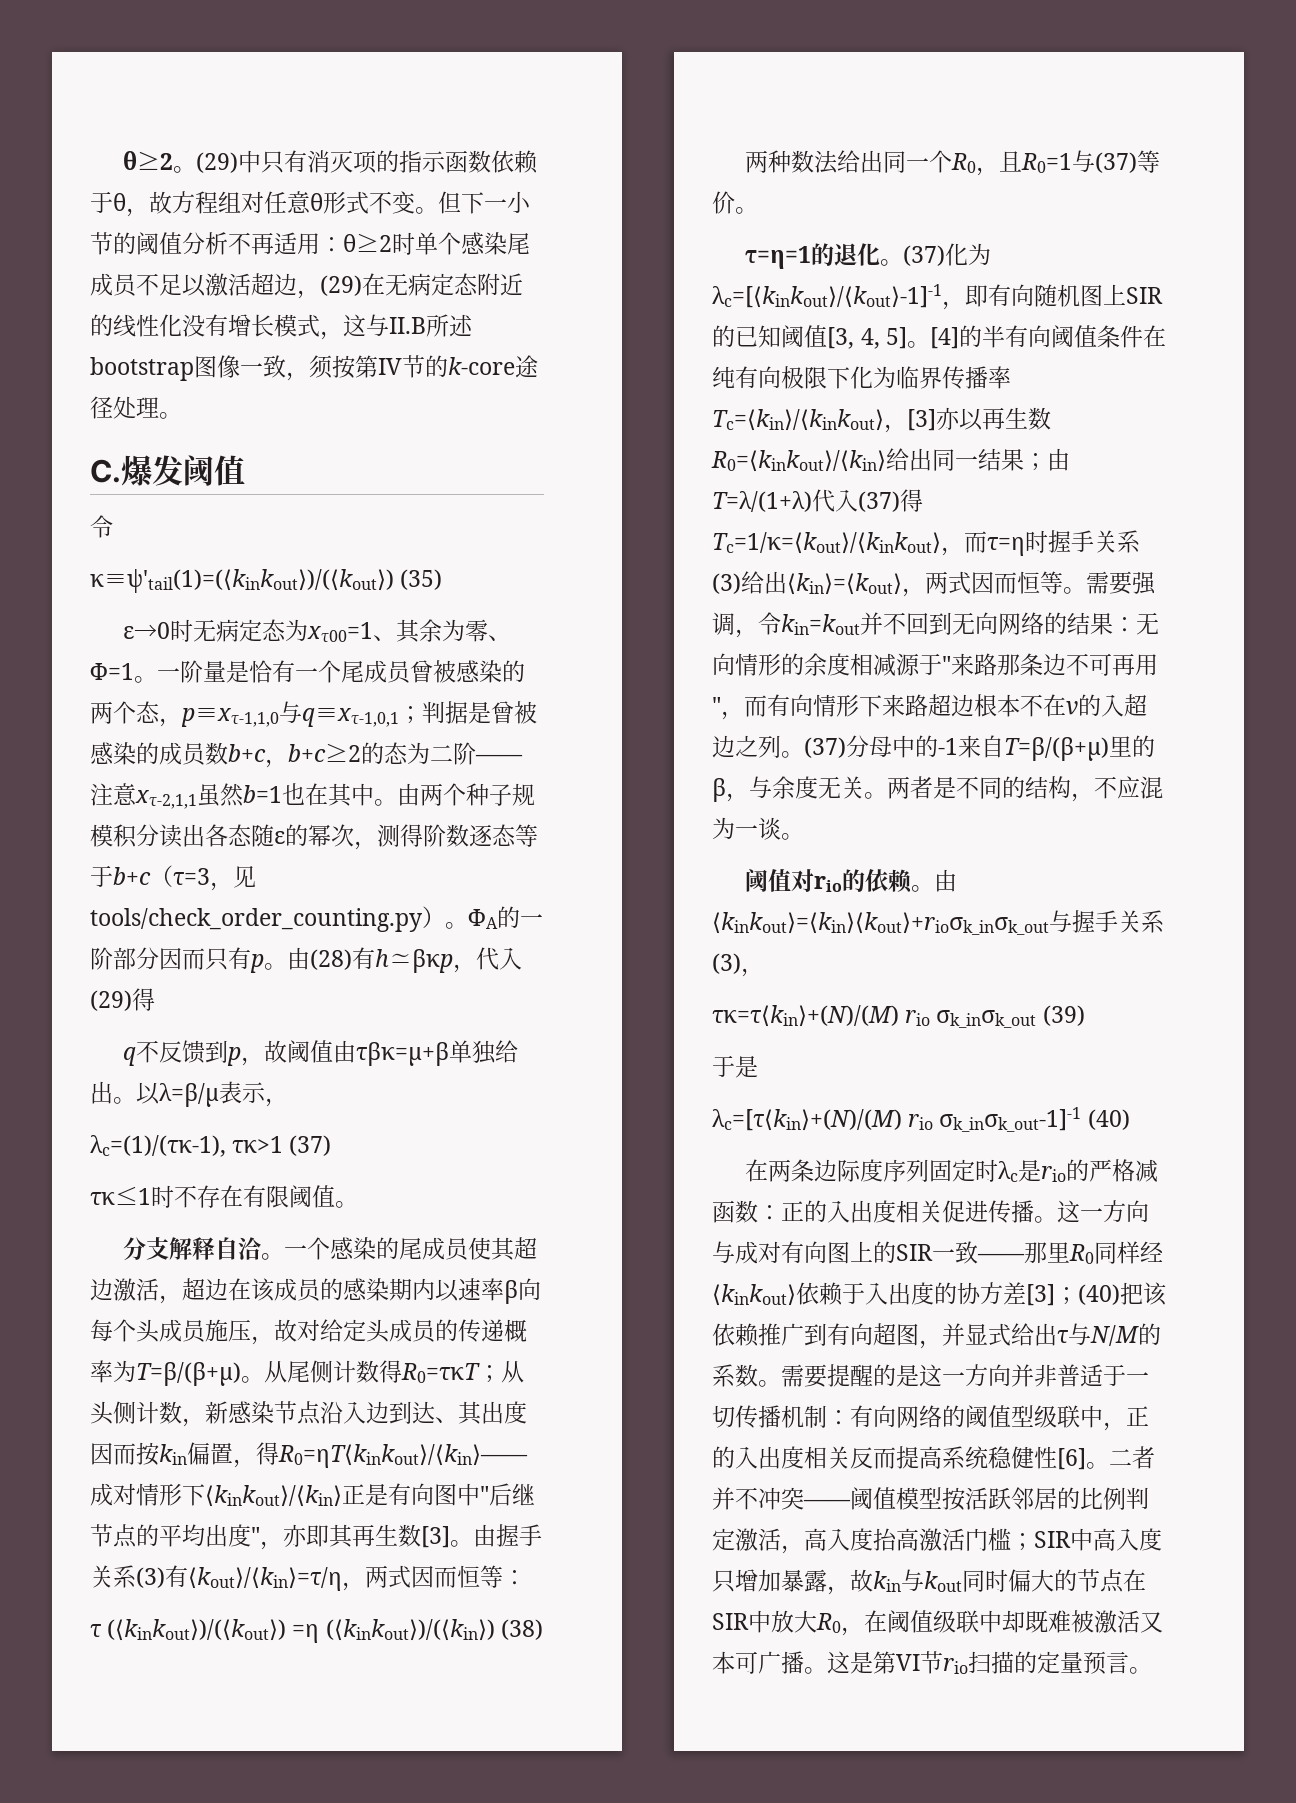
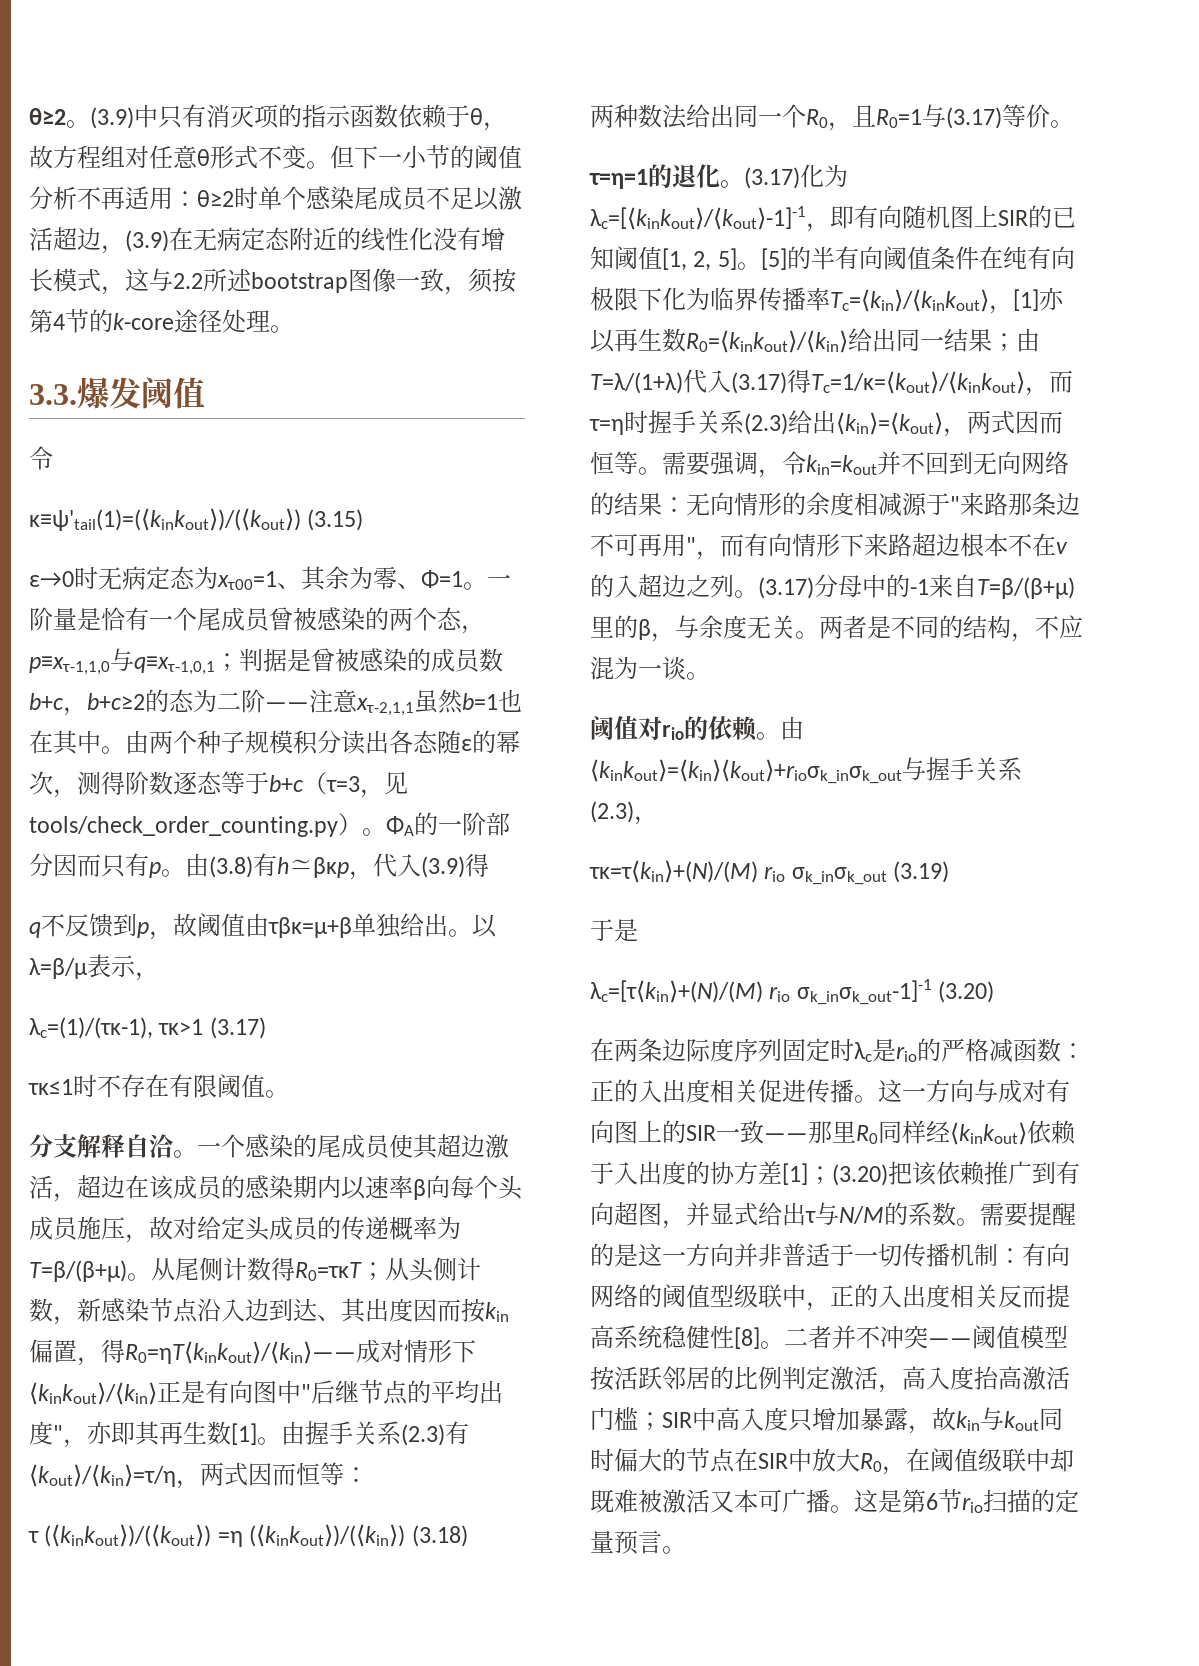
[196,152,239,173] (29) -> [90,107,134,129] (3.9)
[320,275,362,296] (29) -> [125,230,169,252] (3.9)
[389,317,426,334] II.B -> [173,273,203,289] 2.2
[378,358,402,375] IV -> [53,314,65,330] 4
[90,459,121,483] C. -> [29,384,77,405] 3.3.
[400,569,443,590] (35) -> [307,509,364,531] (3.15)
[310,949,352,970] (28) -> [209,856,253,878] (3.8)
[90,990,132,1011] (29) -> [421,856,465,878] (3.9)
[289,1135,332,1156] (37) -> [209,1017,266,1039] (3.17)
[421,1526,450,1548] [3] -> [231,1423,257,1445] [1]
[136,1567,165,1588] (3) -> [401,1424,445,1446] (2.3)
[500,1619,543,1640] (38) -> [411,1525,468,1547] (3.18)
[1095,152,1138,173] (37) -> [946,107,1002,129] (3.17)
[903,245,946,266] (37) -> [744,167,800,189] (3.17)
[827,327,959,349] [3, 4, 5]。[4] -> [662,248,787,271] [1, 2, 5]。[5]
[907,409,936,431] [3] -> [1013,289,1039,311] [1]
[858,491,900,512] (37) -> [731,372,787,394] (3.17)
[712,573,741,594] (3) -> [744,413,788,435] (2.3)
[804,737,846,758] (37) -> [758,577,814,599] (3.17)
[712,953,741,974] (3) -> [590,801,634,823] (2.3)
[1042,1005,1085,1026] (39) -> [893,861,950,883] (3.19)
[1087,1109,1130,1130] (40) -> [938,981,995,1003] (3.20)
[1026,1284,1120,1306] [3]；(40) -> [782,1163,888,1186] [1]；(3.20)
[1057,1448,1086,1470] [6] -> [734,1327,760,1349] [8]
[896,1654,920,1671] VI -> [926,1493,938,1510] 6

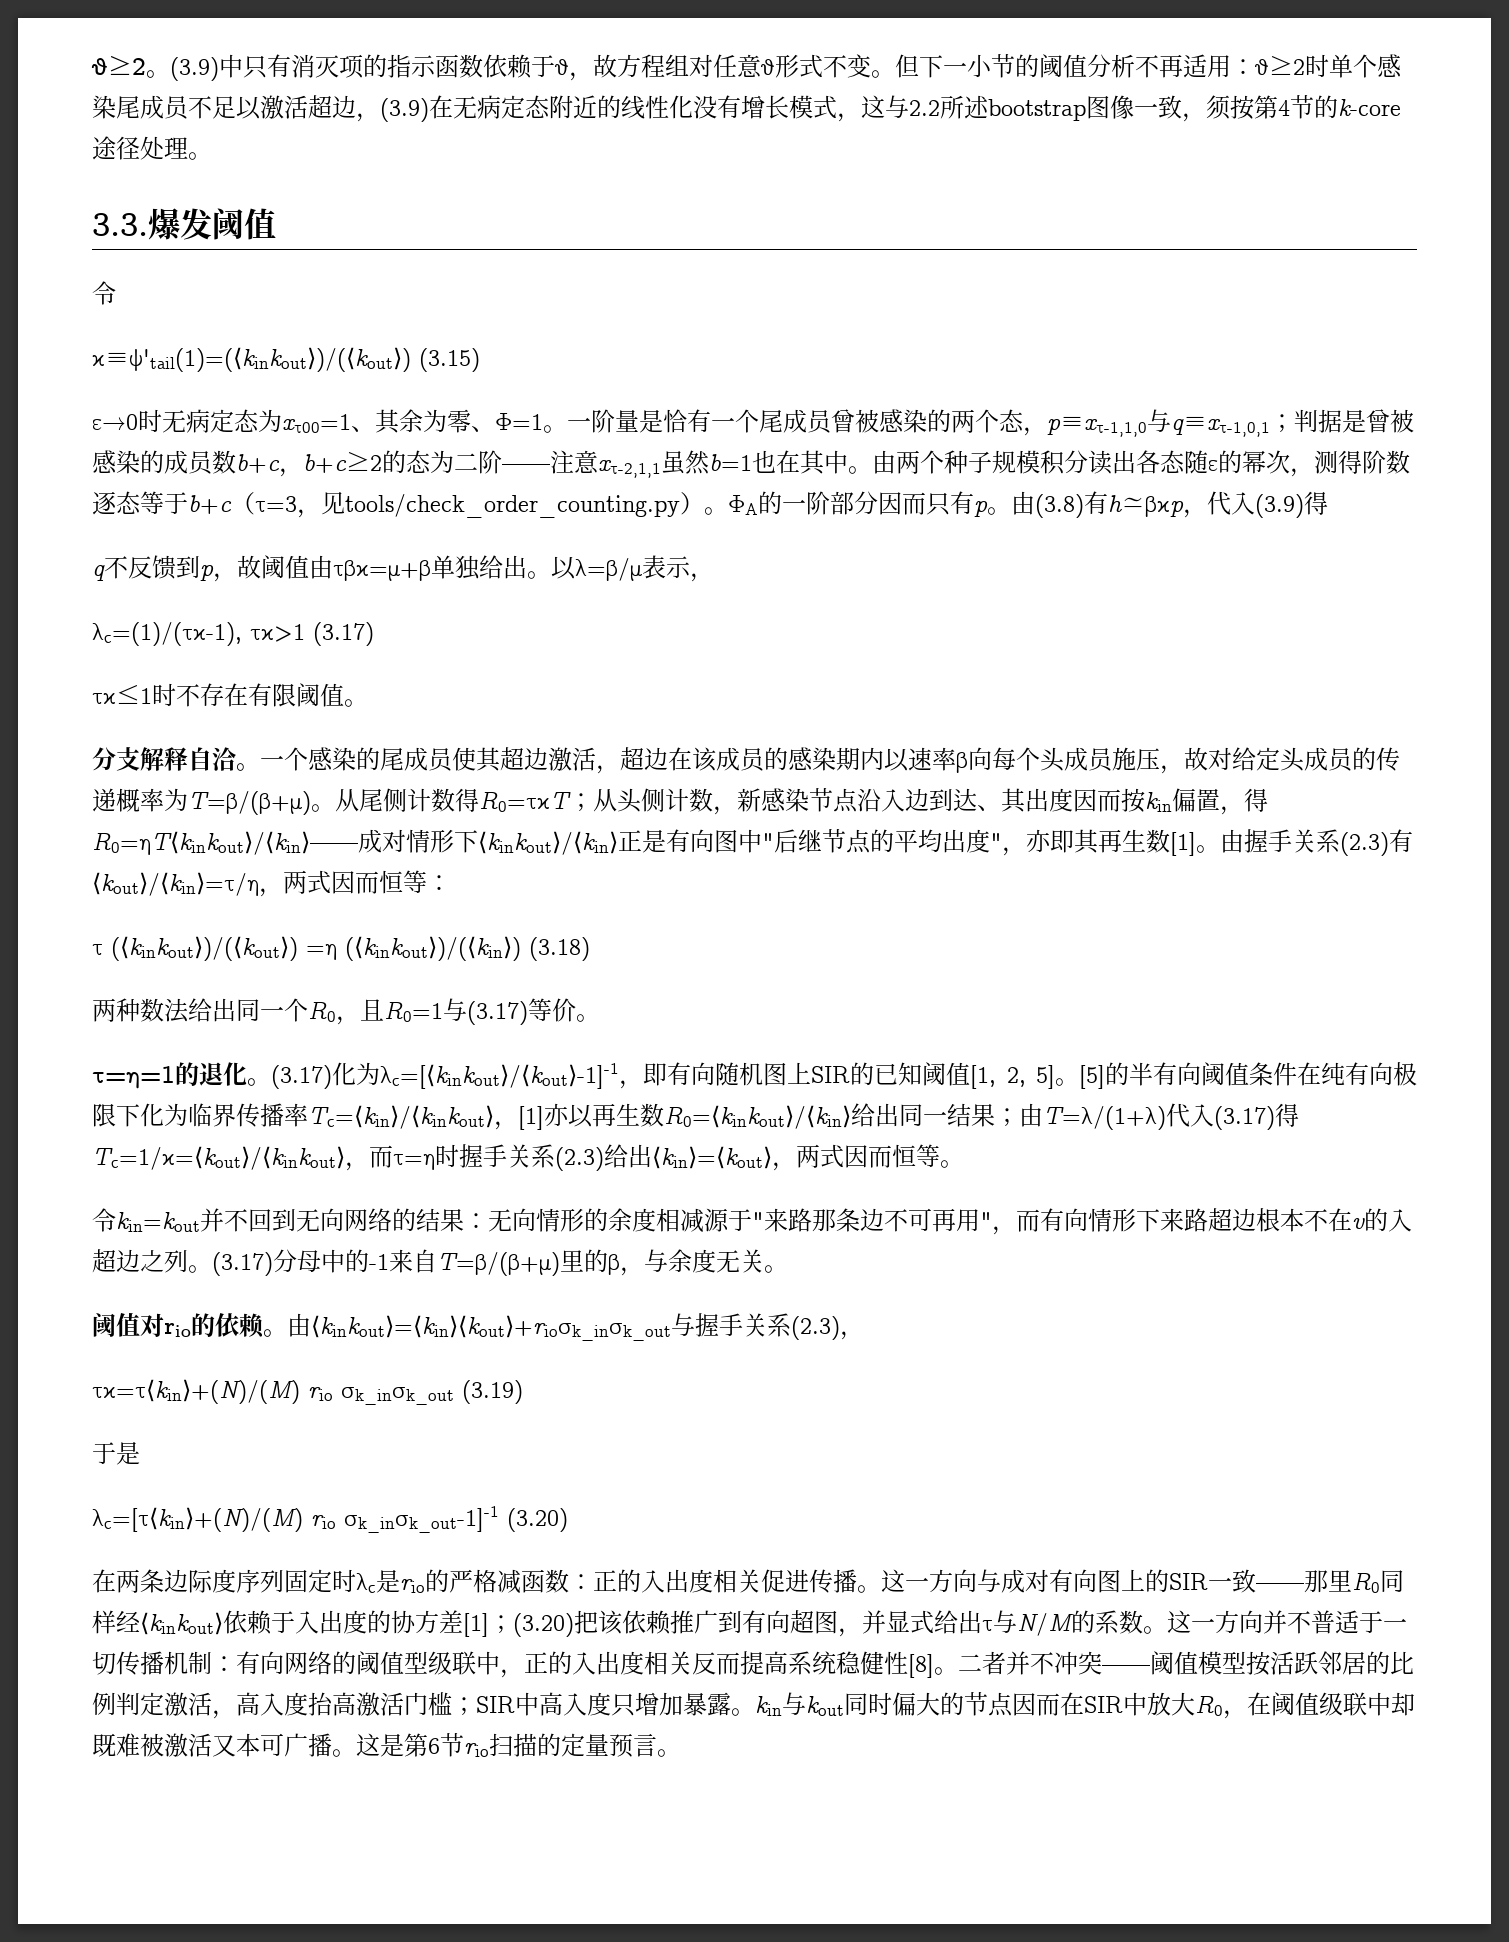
[662,451,782,478] 需要强调， -> (964, 1164) //
[819,615,1083,642] [590,656,710,680] 两者是不同的结构，不应混为一谈。 -> (788, 1269) none
[980,1202,1076,1227] [590,1243,638,1267] 需要提醒的是 -> (1167, 1630) none
[758,1243,782,1267] 非 -> [1287,1611,1311,1634] 不
[908,1407,956,1434] ，故 -> [731,1708,755,1716] 。
(735, 1460) none -> [1012,1693,1060,1716] 因而

